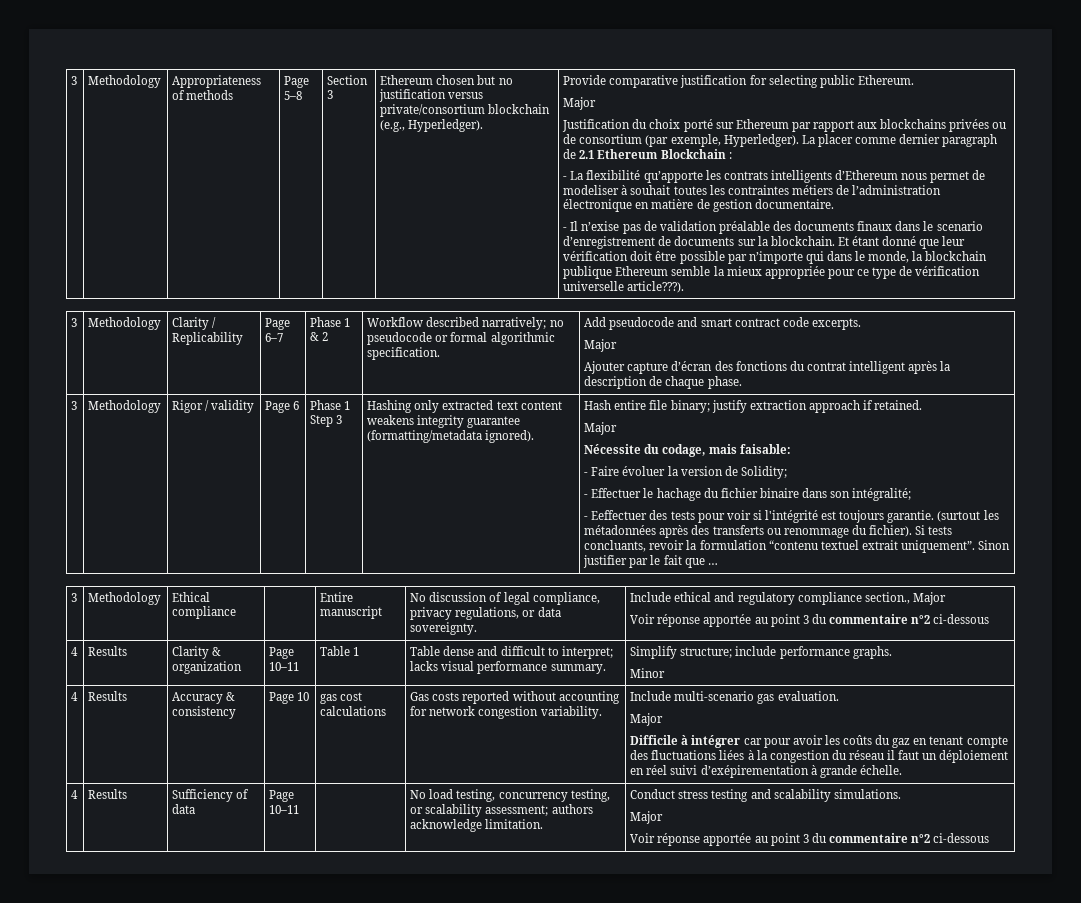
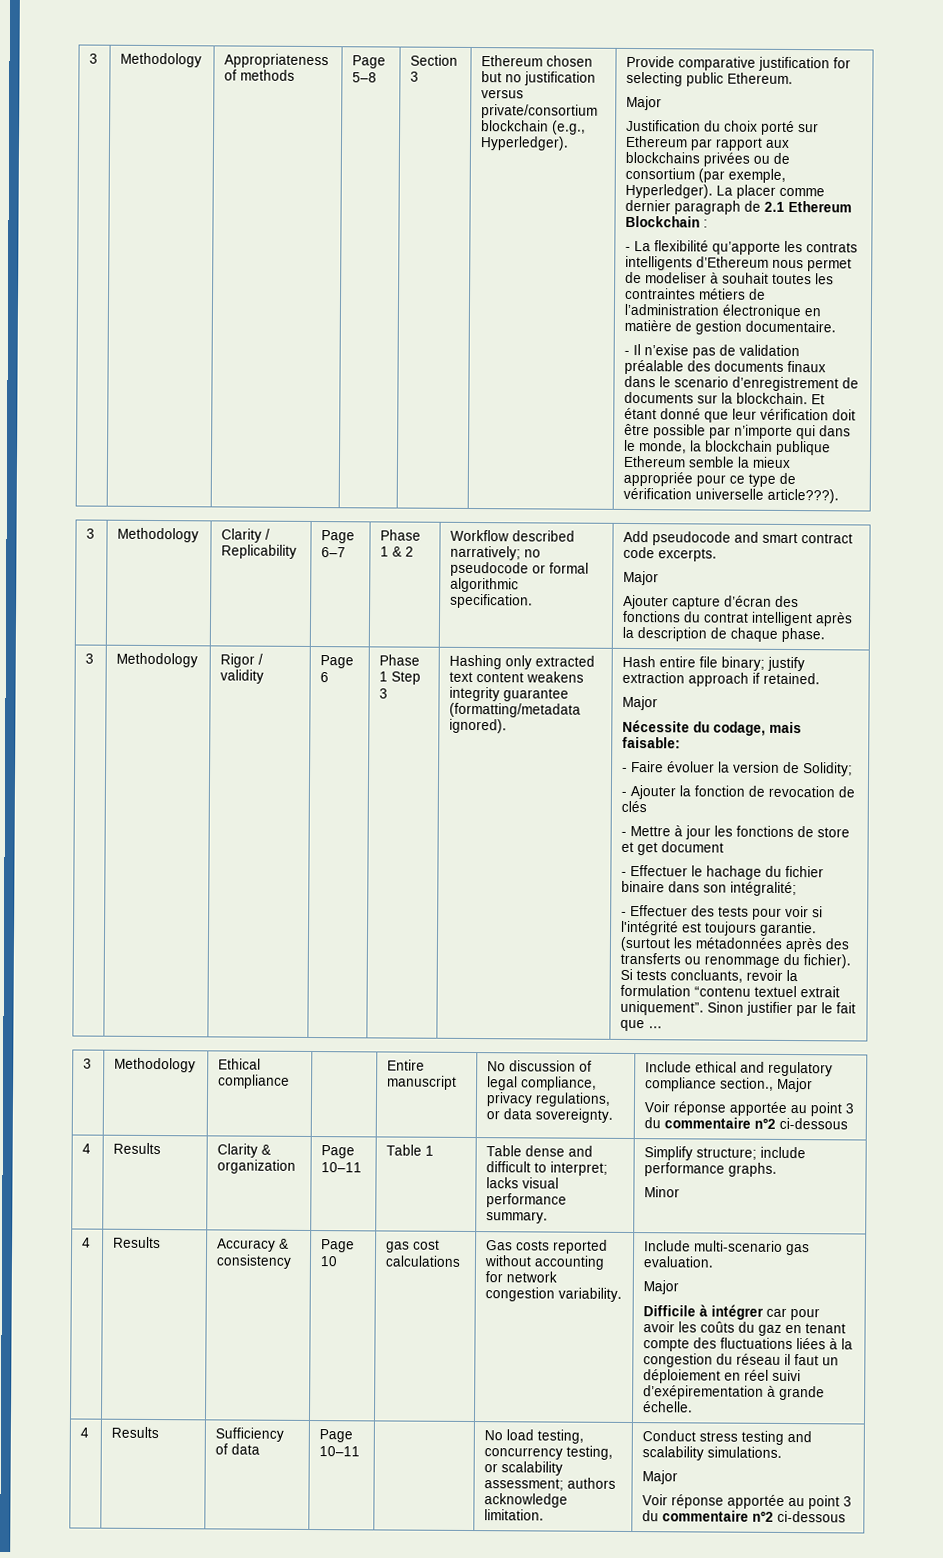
(787, 472) none -> [621,785,856,800] [621,800,648,813] [621,825,851,840] [621,841,725,856] // - Ajouter la fonction de revocation de clés // - Mettre à jour les fonctions de store et get document
[591,510,648,520] Eeffectuer -> [630,904,689,917] Effectuer

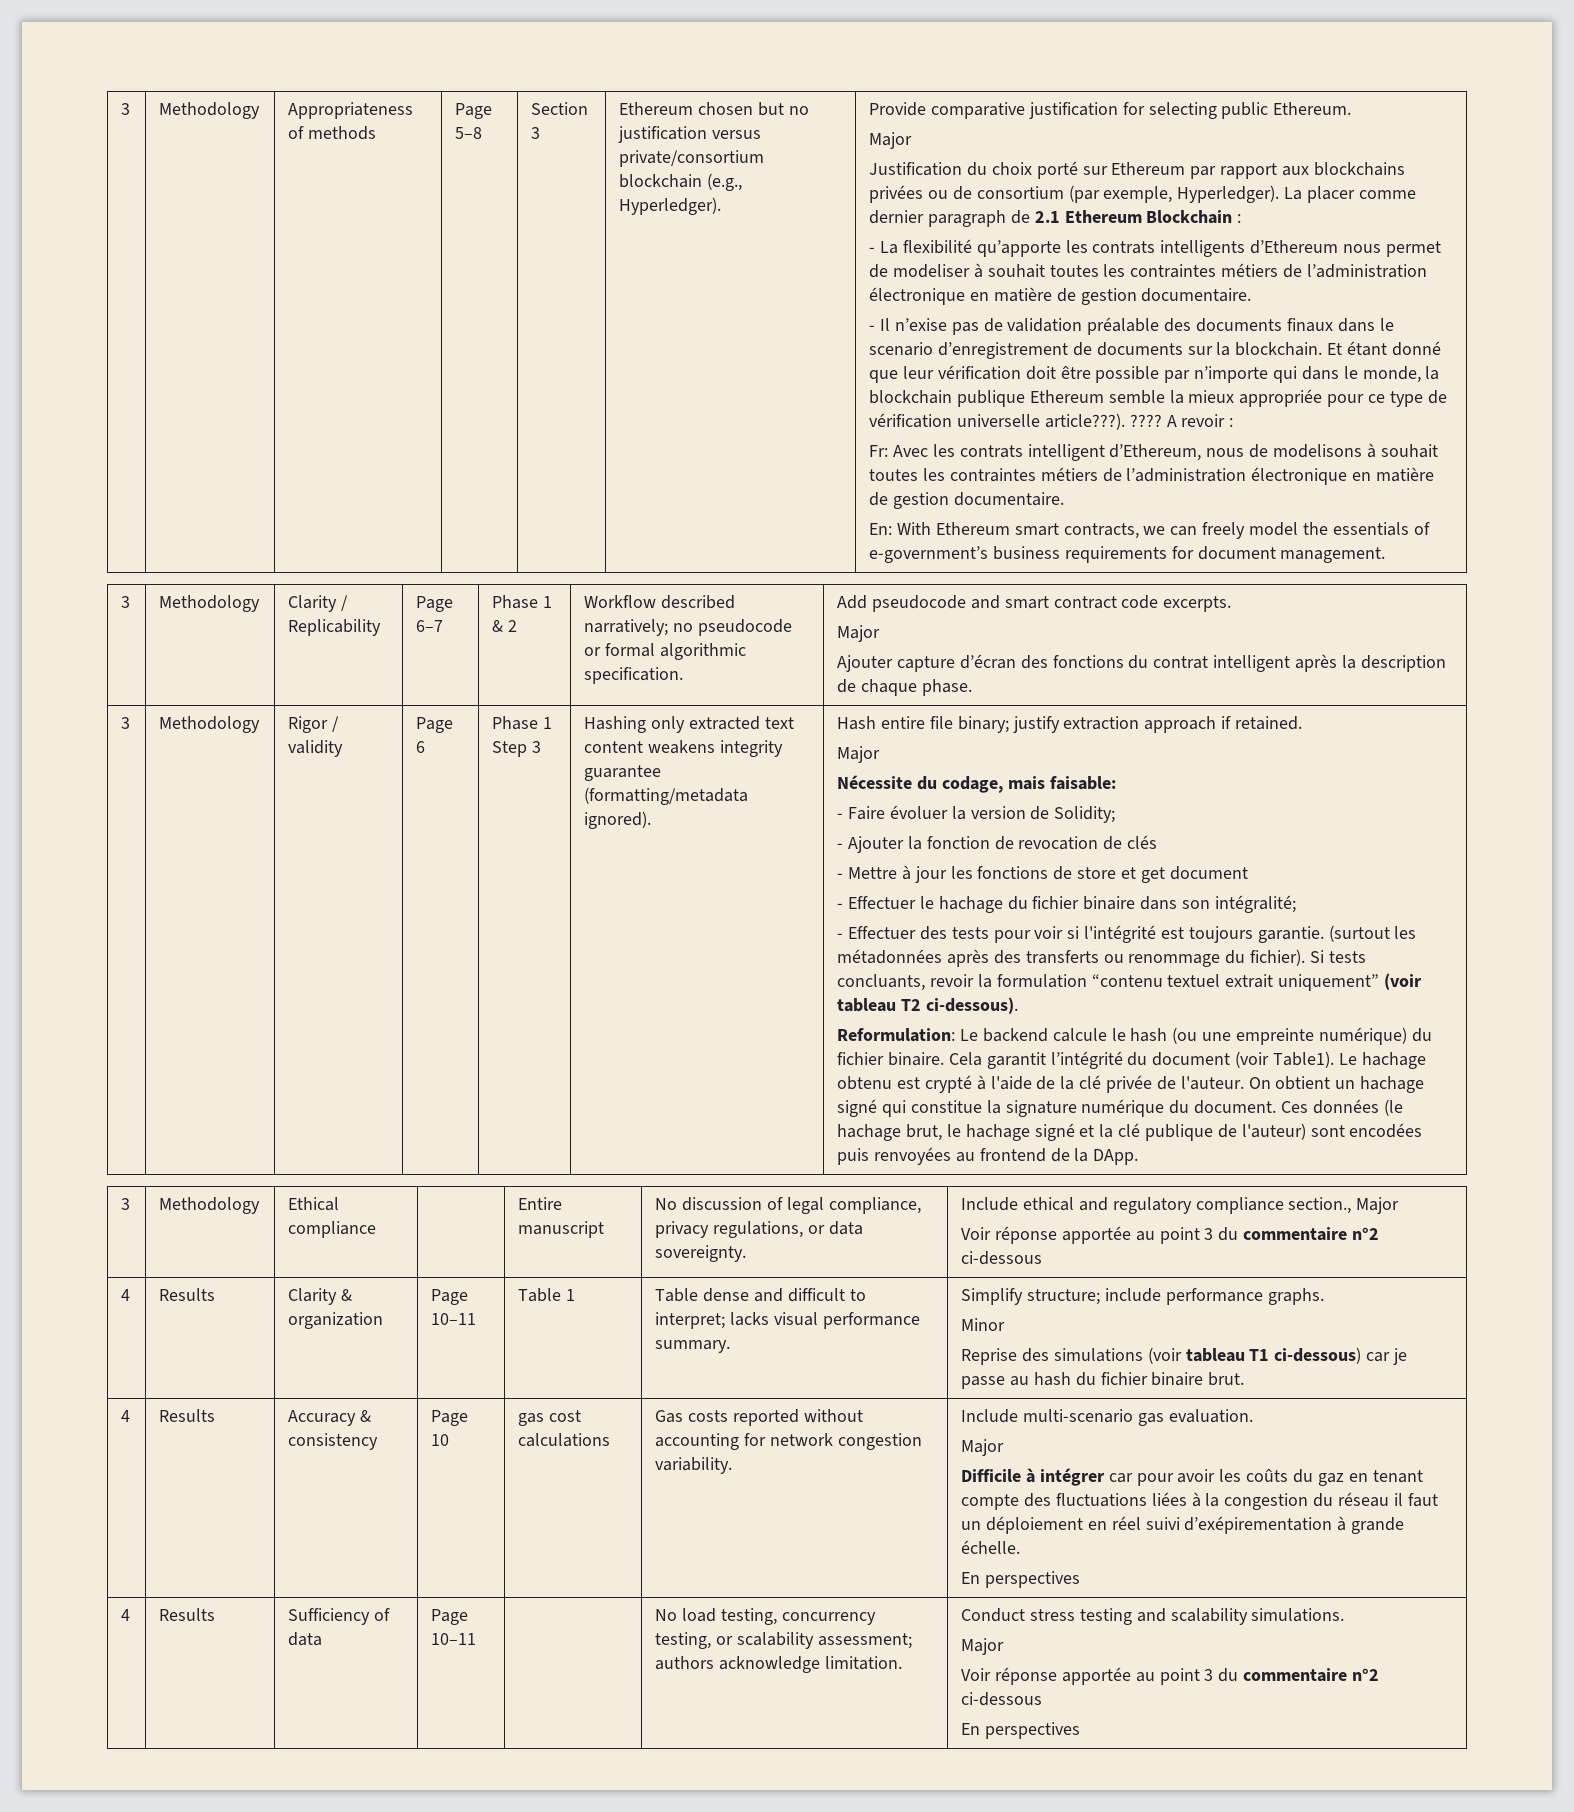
(840, 496) none -> [1129,414,1234,427] [869,443,1438,461] [869,467,1435,485] [869,492,1064,509] [869,522,1430,539] [869,546,1386,563] ???? A revoir : // Fr: Avec les contrats intelligent d’Ethereum, nous de modelisons à souhait toutes les contraintes métiers de l’administration électronique en matière de gestion documentaire. // En: With Ethereum smart contracts, we can freely model the essentials of e-government’s business requirements for document management.
[620,1000,857,1017] [620,1019,664,1032] uniquement”. Sinon justifier par le fait que … -> [1278,973,1423,991] [837,997,1018,1014] [837,1027,1432,1045] [837,1051,1426,1069] [837,1075,1425,1093] [837,1099,1403,1117] [837,1123,1423,1141] [837,1147,1139,1165] uniquement” (voir tableau T2 ci-dessous). // Reformulation: Le backend calcule le hash (ou une empreinte numérique) du fichier binaire. Cela garantit l’intégrité du document (voir Table1). Le hachage obtenu est crypté à l'aide de la clé privée de l'auteur. On obtient un hachage signé qui constitue la signature numérique du document. Ces données (le hachage brut, le hachage signé et la clé publique de l'auteur) sont encodées puis renvoyées au frontend de la DApp.
(681, 1192) none -> [961,1347,1408,1365] [961,1372,1245,1389] // Reprise des simulations (voir tableau T1 ci-dessous) car je passe au hash du fichier binaire brut.
(694, 1407) none -> [961,1571,1081,1588] // En perspectives
(847, 1516) none -> [961,1722,1081,1739] // En perspectives

